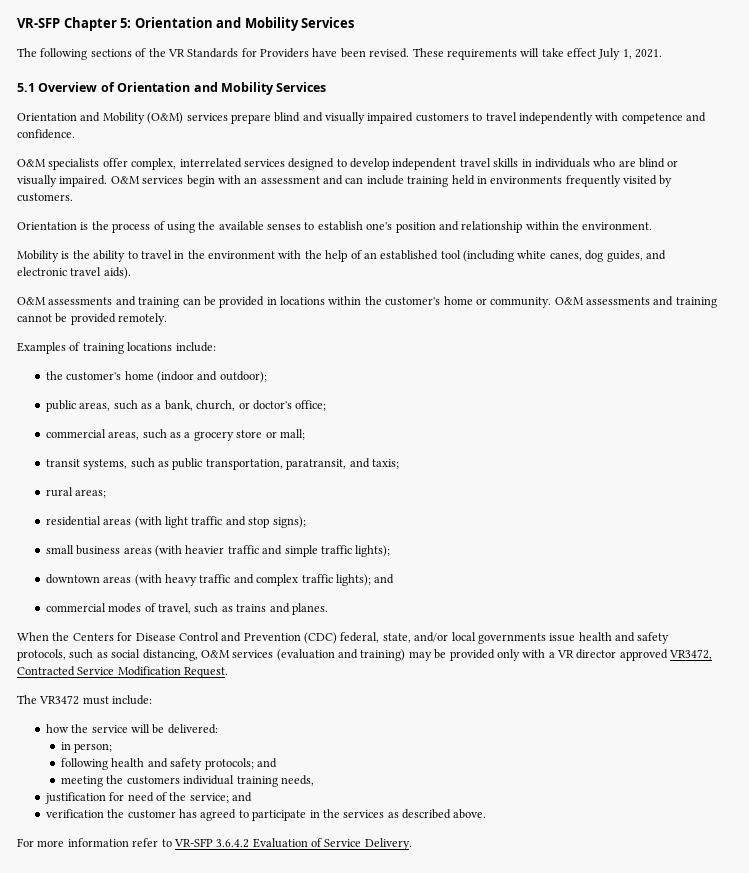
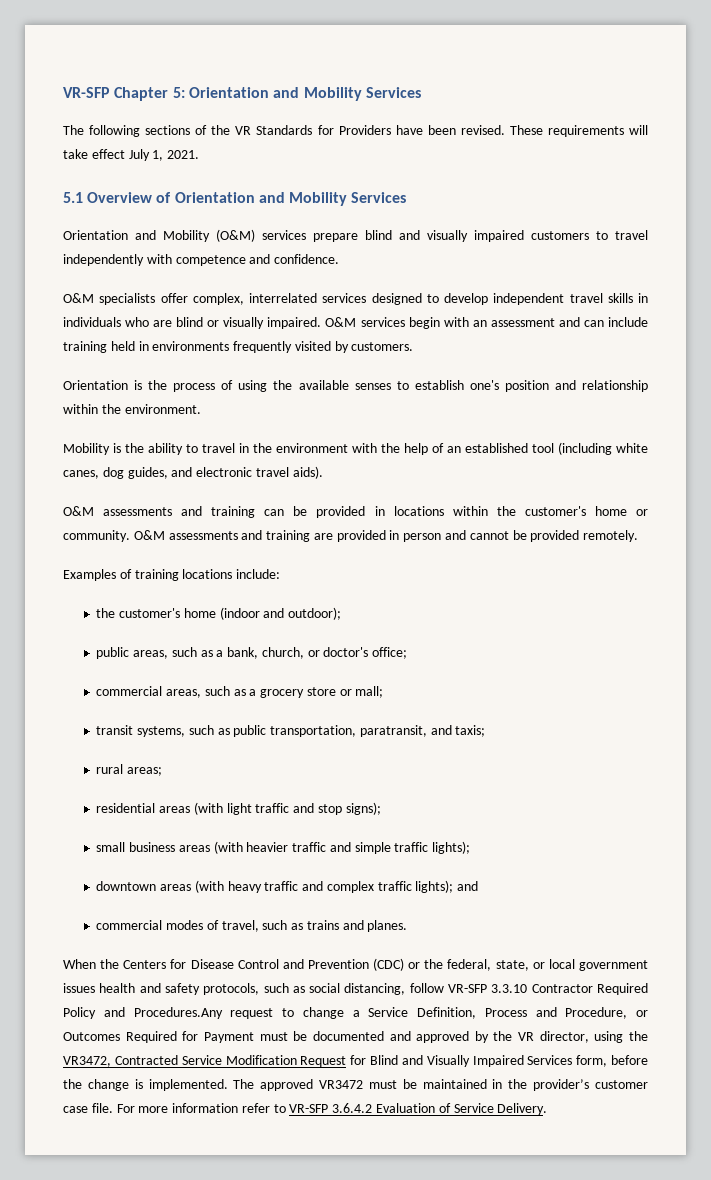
(717, 302) none -> [313,530,467,542] are provided in person and
[340,632,576,644] federal, state, and/or local governments issue -> [408,959,648,971] [63,983,95,993] or the federal, state, or local government issues
[200,649,713,661] [17,666,229,678] [17,695,153,705] [45,724,218,734] [61,742,113,753] [61,758,277,770] [61,775,314,787] [44,792,253,804] [45,809,487,821] O&M services (evaluation and training) may be provided only with a VR director approved VR3472, Contracted Service Modification Request. // The VR3472 must include: // how the service will be delivered: // in person; // following health and safety protocols; and // meeting the customers individual training needs, // justification for need of the service; and // verification the customer has agreed to participate in the services as described above. // -> [409,983,649,995] [63,1007,648,1019] [63,1031,648,1043] [63,1055,648,1067] [63,1079,649,1091] [63,1103,113,1113] follow VR-SFP 3.3.10 Contractor Required Policy and Procedures.Any request to change a Service Definition, Process and Procedure, or Outcomes Required for Payment must be documented and approved by the VR director, using the VR3472, Contracted Service Modification Request for Blind and Visually Impaired Services form, before the change is implemented. The approved VR3472 must be maintained in the provider’s customer case file.

